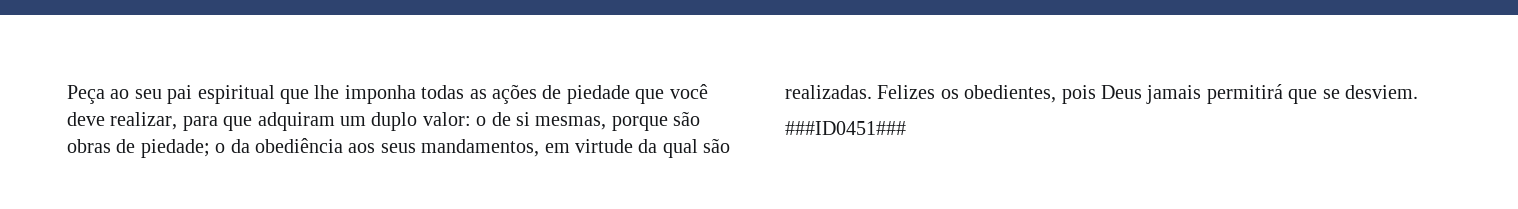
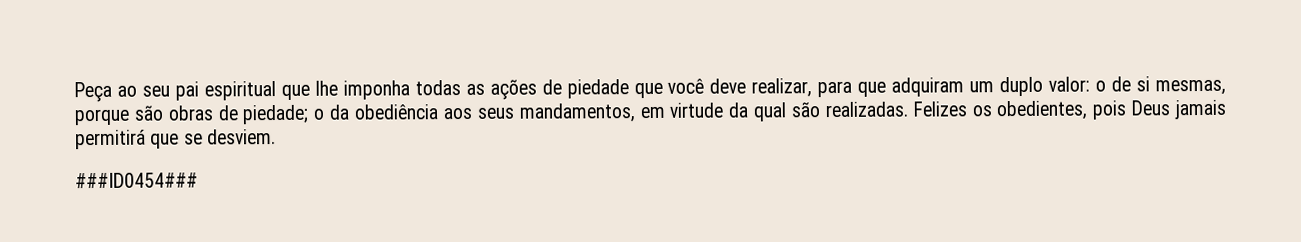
[785,121,906,135] ###ID0451### -> [75,172,198,189] ###ID0454###

